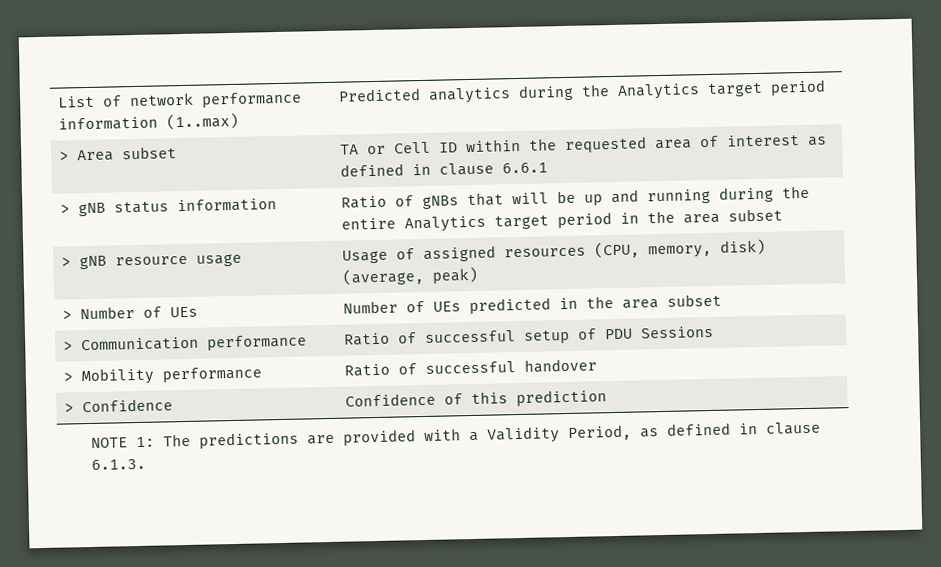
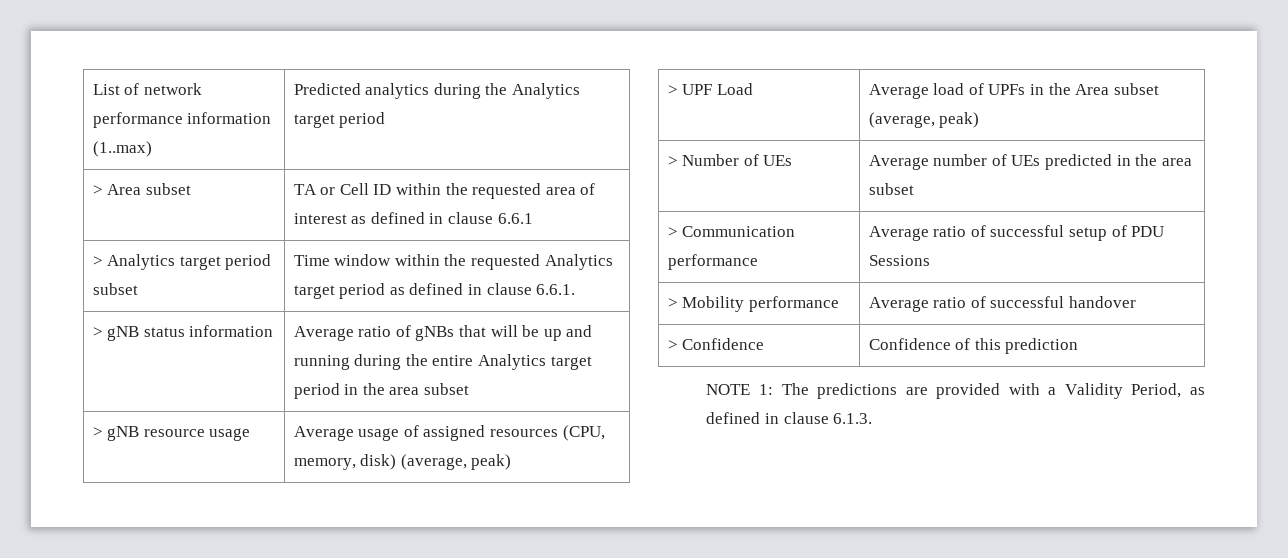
(548, 168) none -> [92,254,272,270] [92,283,138,295] [293,254,613,270] [293,283,576,299] // > Analytics target period subset | Time window within the requested Analytics target period as defined in clause 6.6.1.
[340,195,387,209] Ratio -> [293,326,392,341] Average ratio
[341,249,388,264] Usage -> [293,426,400,441] Average usage
(478, 275) none -> [667,83,753,95] [868,83,1159,99] [868,112,980,128] // > UPF Load | Average load of UPFs in the Area subset (average, peak)
[342,300,398,314] Number -> [868,154,988,170] Average number
[343,332,390,346] Ratio -> [868,226,967,241] Average ratio
[343,363,390,377] Ratio -> [868,297,967,312] Average ratio

